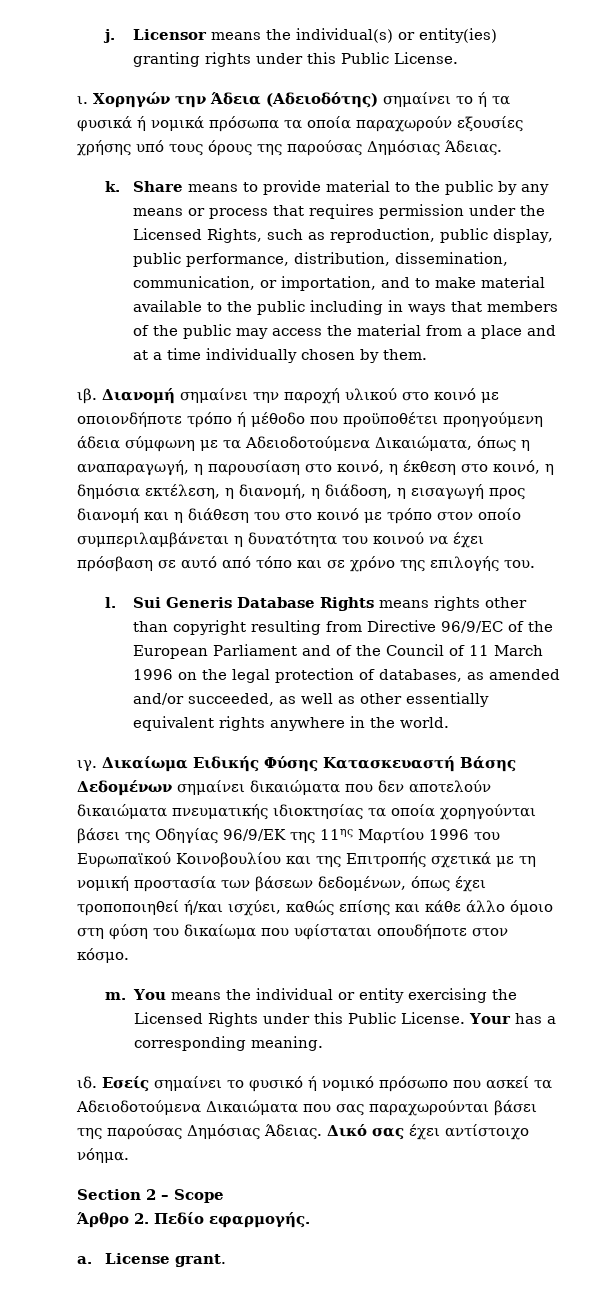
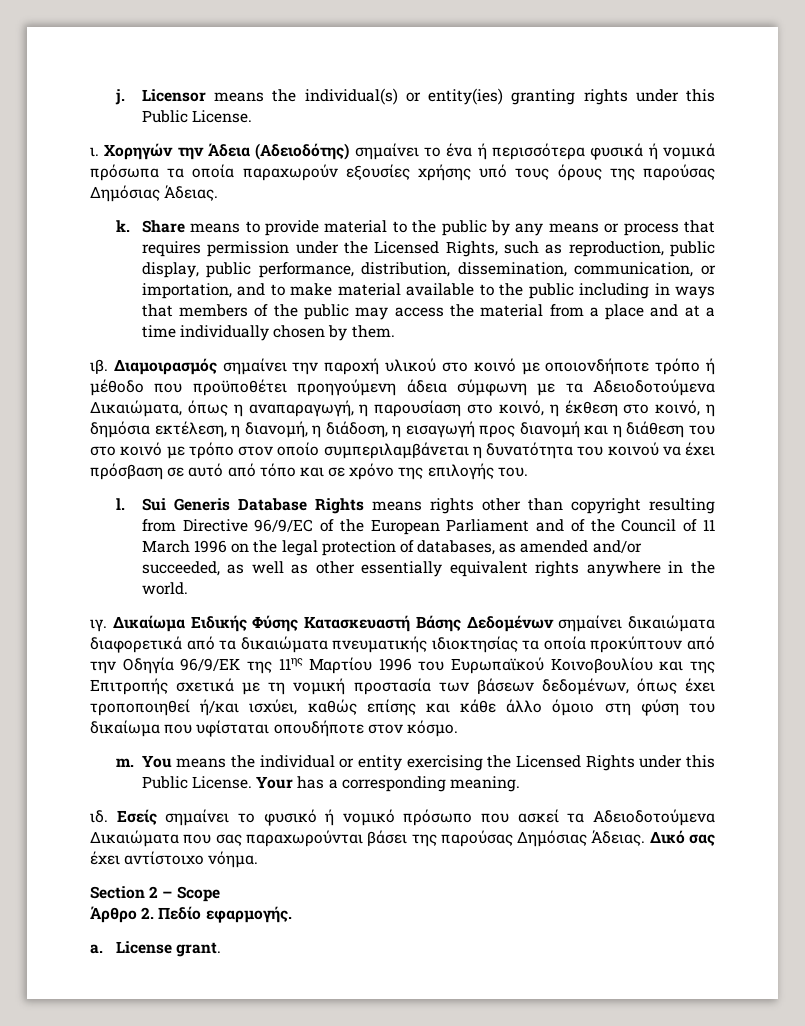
[478,92,510,107] ή τα -> [446,143,585,160] ένα ή περισσότερα
[102,388,175,404] Διανομή -> [113,358,217,375] Διαμοιρασμός
[345,780,491,793] που δεν αποτελούν -> [90,636,237,653] διαφορετικά από τα
[440,804,536,820] [77,828,218,844] χορηγούνται βάσει της Οδηγίας -> [590,636,715,653] [90,657,174,674] προκύπτουν από την Οδηγία

